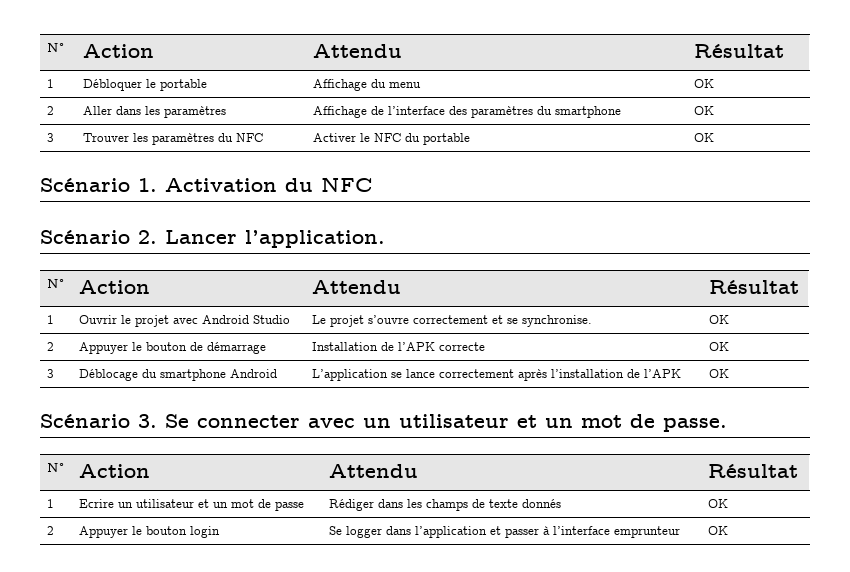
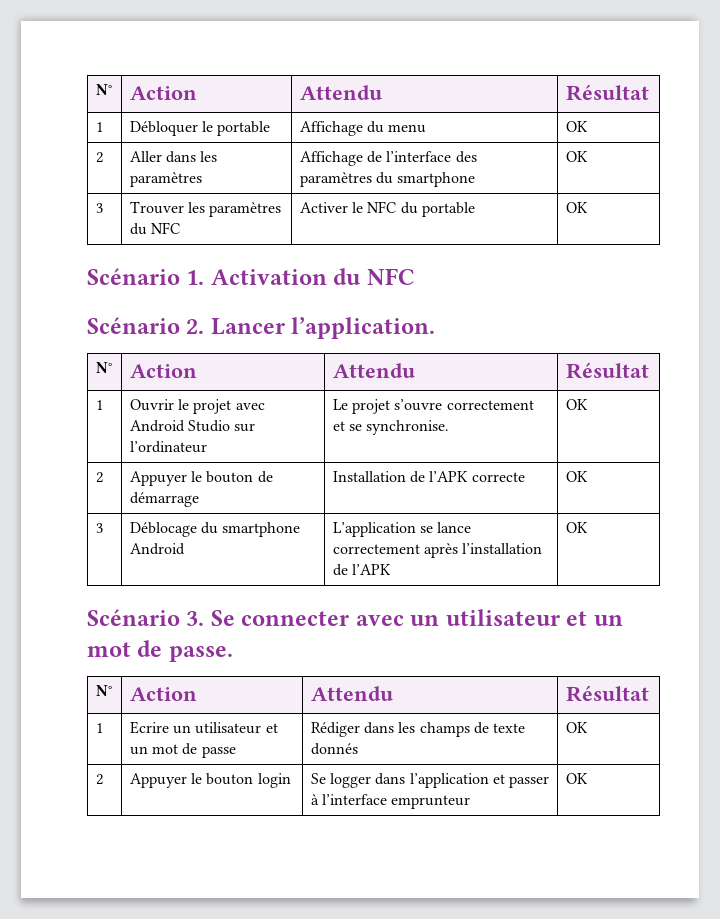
(290, 319) none -> [234,423,256,432] [129,441,207,453] sur l’ordinateur

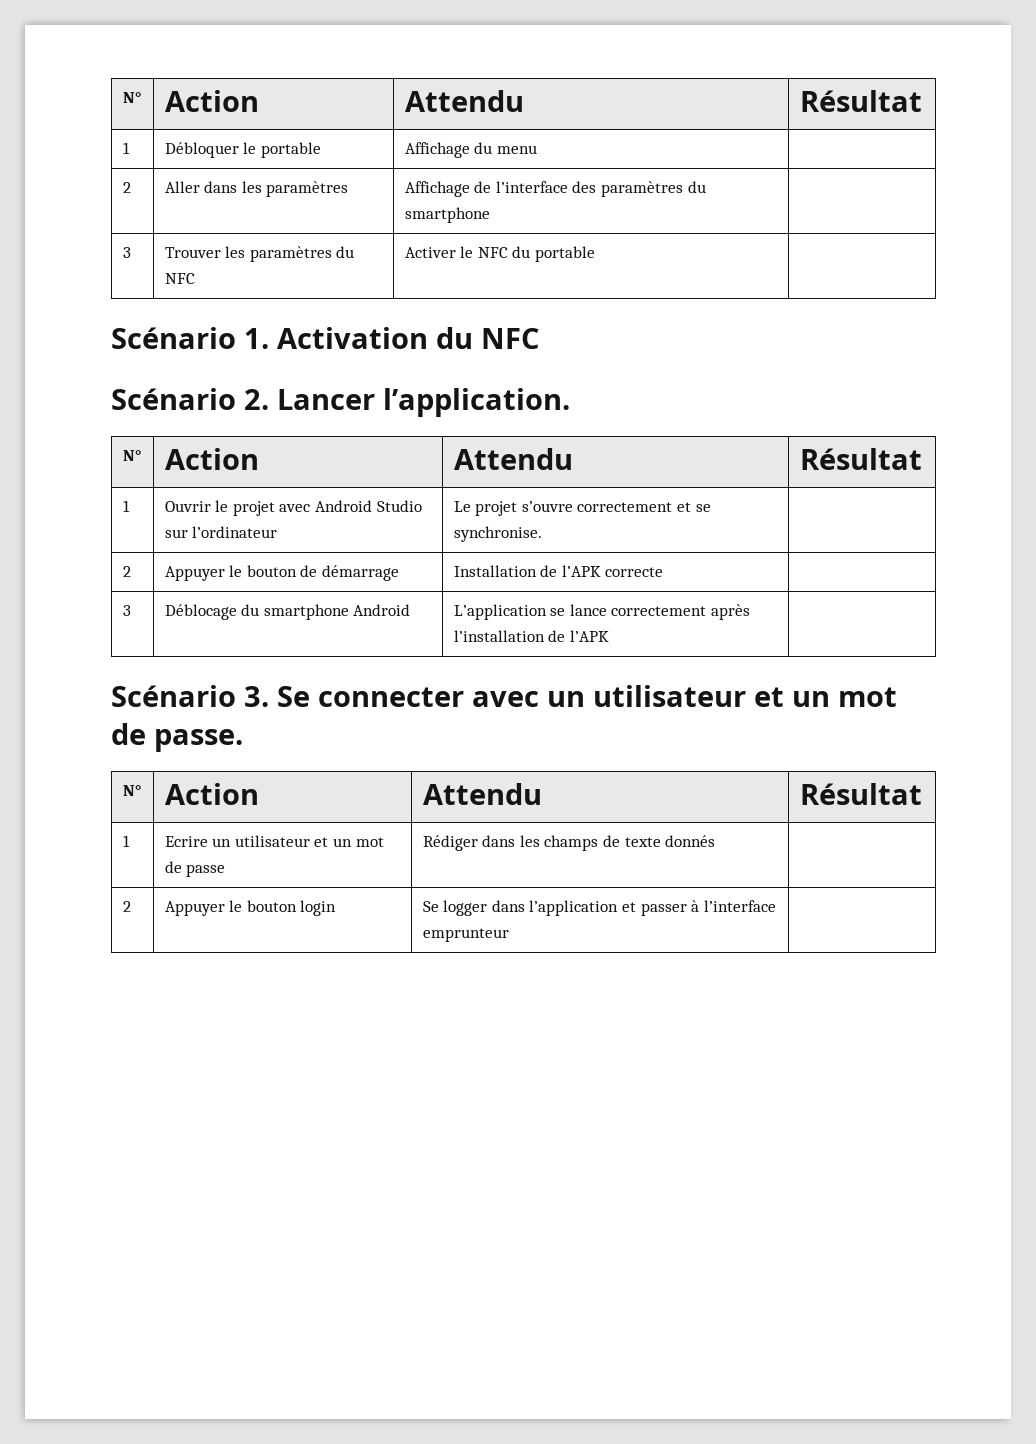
[565,121,588,132] OK -> (537, 149) none
[565,151,588,162] OK -> (490, 215) none
[565,202,588,213] OK -> (596, 254) none
[565,399,588,410] OK -> (542, 534) none
[565,471,588,482] OK -> (664, 572) none
[565,522,588,533] OK -> (609, 636) none
[565,722,588,733] OK -> (716, 841) none
[565,773,588,784] OK -> (509, 935) none

